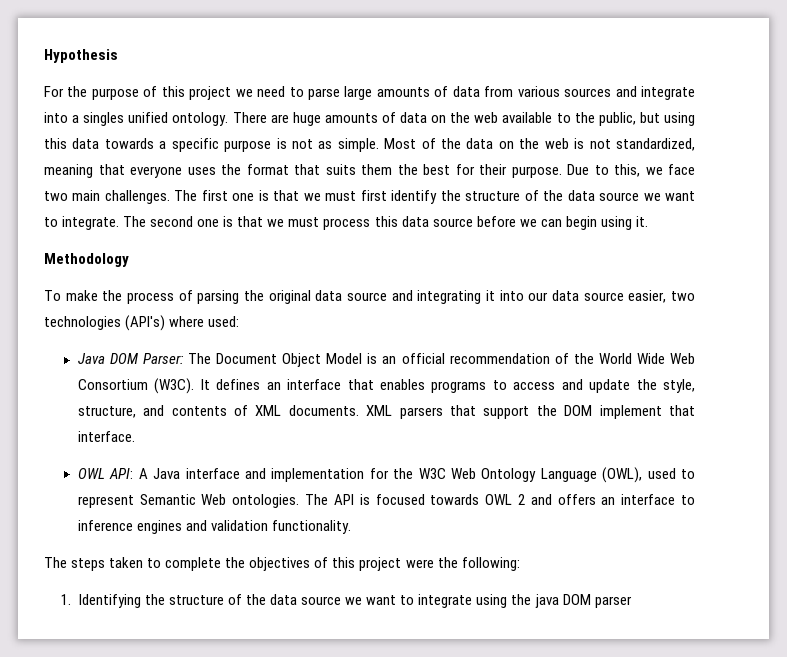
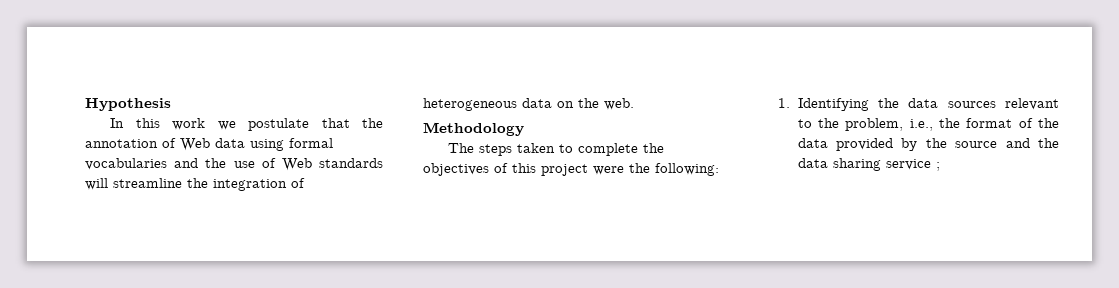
[44,86,696,100] [44,112,696,126] [44,138,696,152] [44,164,695,178] [44,190,695,204] [44,216,648,230] [44,253,129,267] [44,290,695,304] [44,315,240,331] [77,353,695,367] [77,378,695,394] [77,405,695,419] [77,431,135,442] [77,467,695,483] [77,494,695,508] [77,520,352,534] For the purpose of this project we need to parse large amounts of data from various sources and integrate into a singles unified ontology. There are huge amounts of data on the web available to the public, but using this data towards a specific purpose is not as simple. Most of the data on the web is not standardized, meaning that everyone uses the format that suits them the best for their purpose. Due to this, we face two main challenges. The first one is that we must first identify the structure of the data source we want to integrate. The second one is that we must process this data source before we can begin using it. // Methodology // To make the process of parsing the original data source and integrating it into our data source easier, two technologies (API's) where used: // Java DOM Parser: The Document Object Model is an official recommendation of the World Wide Web Consortium (W3C). It defines an interface that enables programs to access and update the style, structure, and contents of XML documents. XML parsers that support the DOM implement that interface. // OWL API: A Java interface and implementation for the W3C Web Ontology Language (OWL), used to represent Semantic Web ontologies. The API is focused towards OWL 2 and offers an interface to inference engines and validation functionality. -> [110,118,383,131] [85,138,333,151] [85,158,383,171] [85,178,305,191] [423,98,634,111] [423,122,524,136] In this work we postulate that the annotation of Web data using formal vocabularies and the use of Web standards will streamline the integration of heterogeneous data on the web. // Methodology
[168,594,632,608] structure of the data source we want to integrate using the java DOM parser -> [908,98,1059,110] [797,118,1059,131] [797,138,1059,151] [797,158,940,171] data sources relevant to the problem, i.e., the format of the data provided by the source and the data sharing service ;

